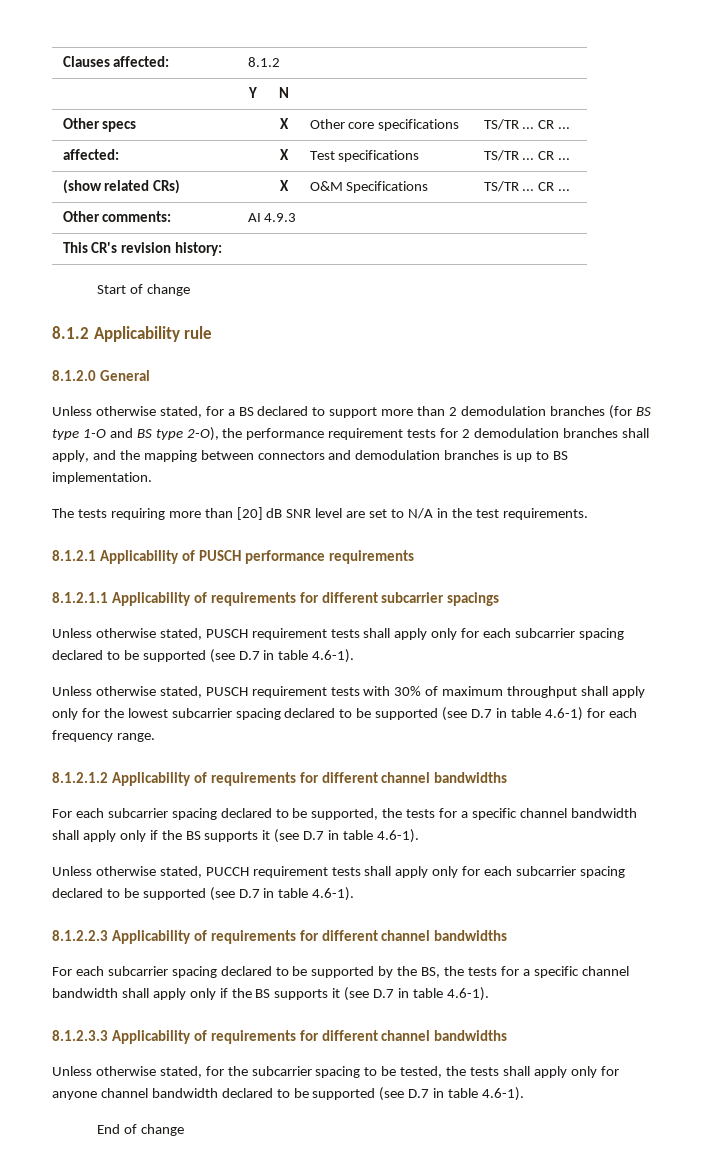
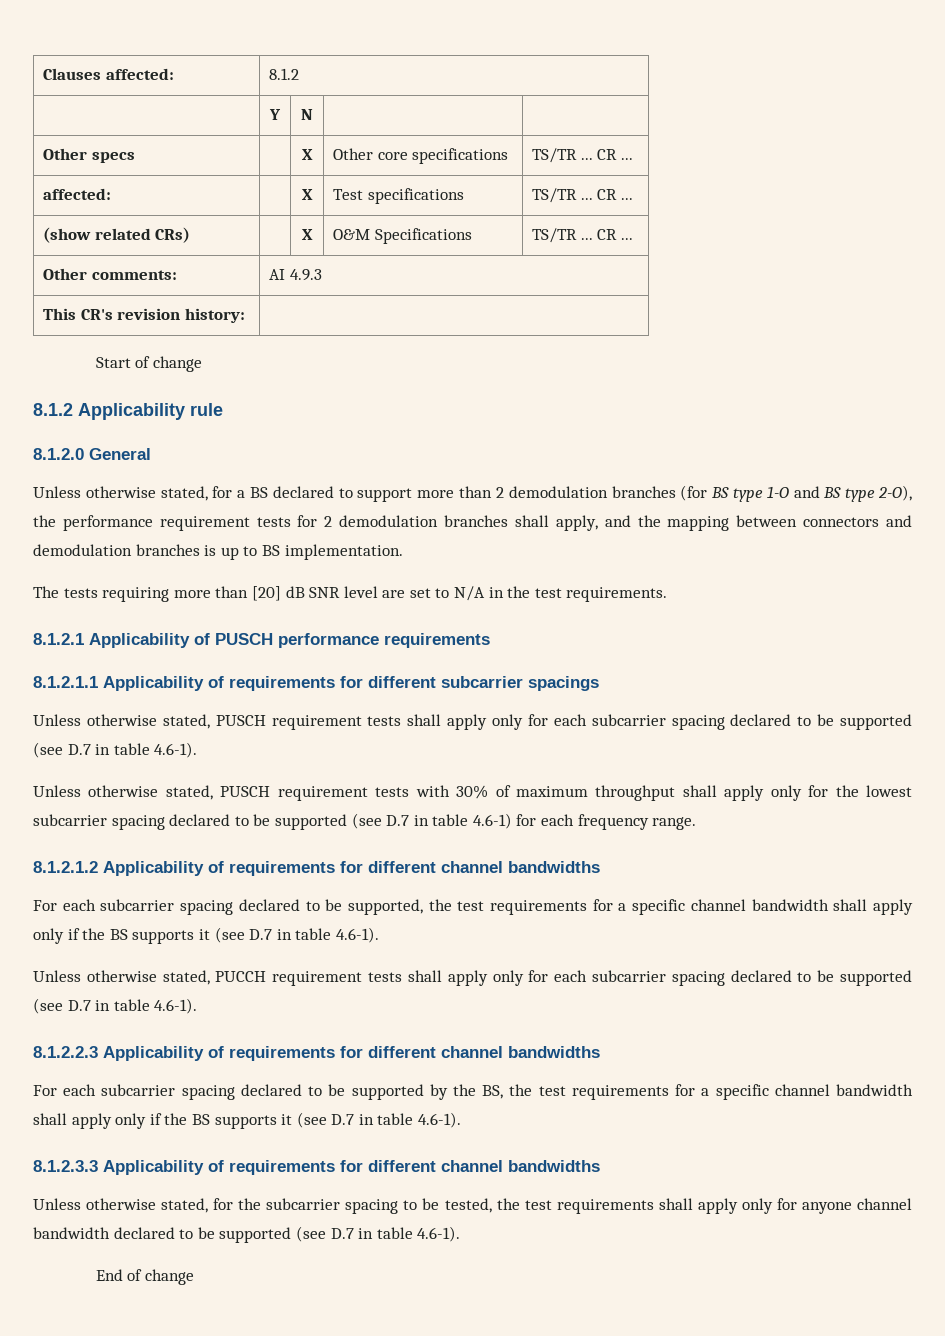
[406,809,436,818] tests -> [457,900,588,915] test requirements
[467,967,497,976] tests -> [538,1085,669,1100] test requirements
[470,1067,500,1076] tests -> [524,1199,654,1214] test requirements

